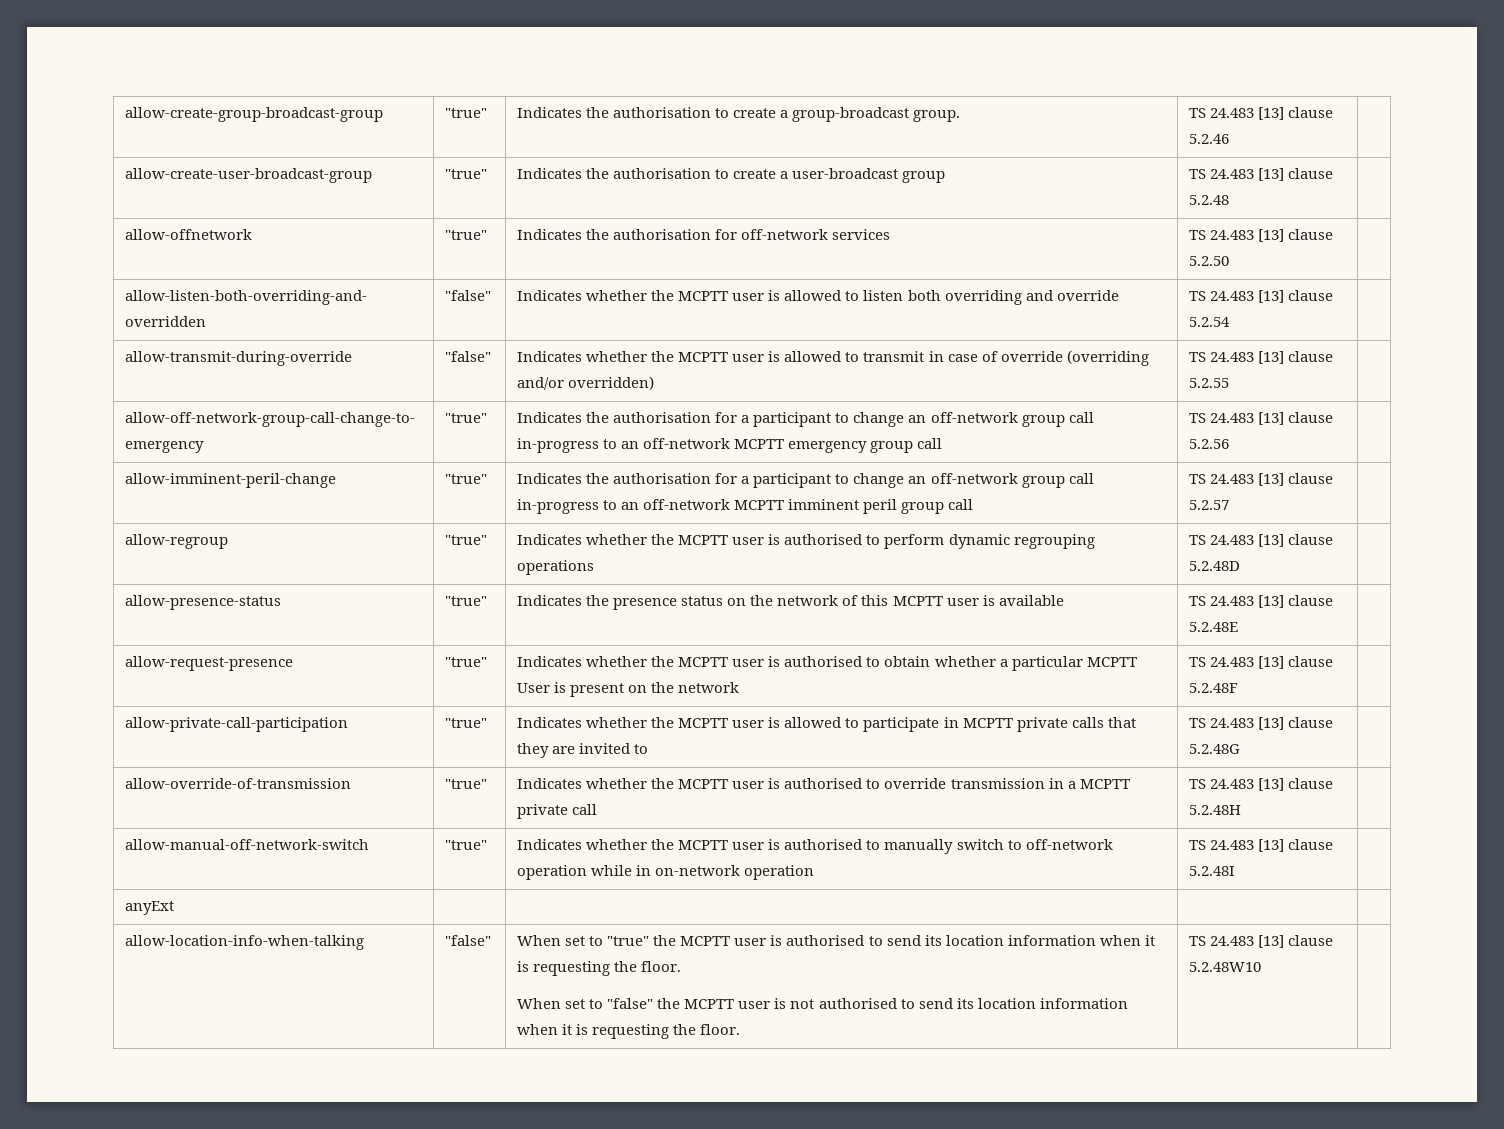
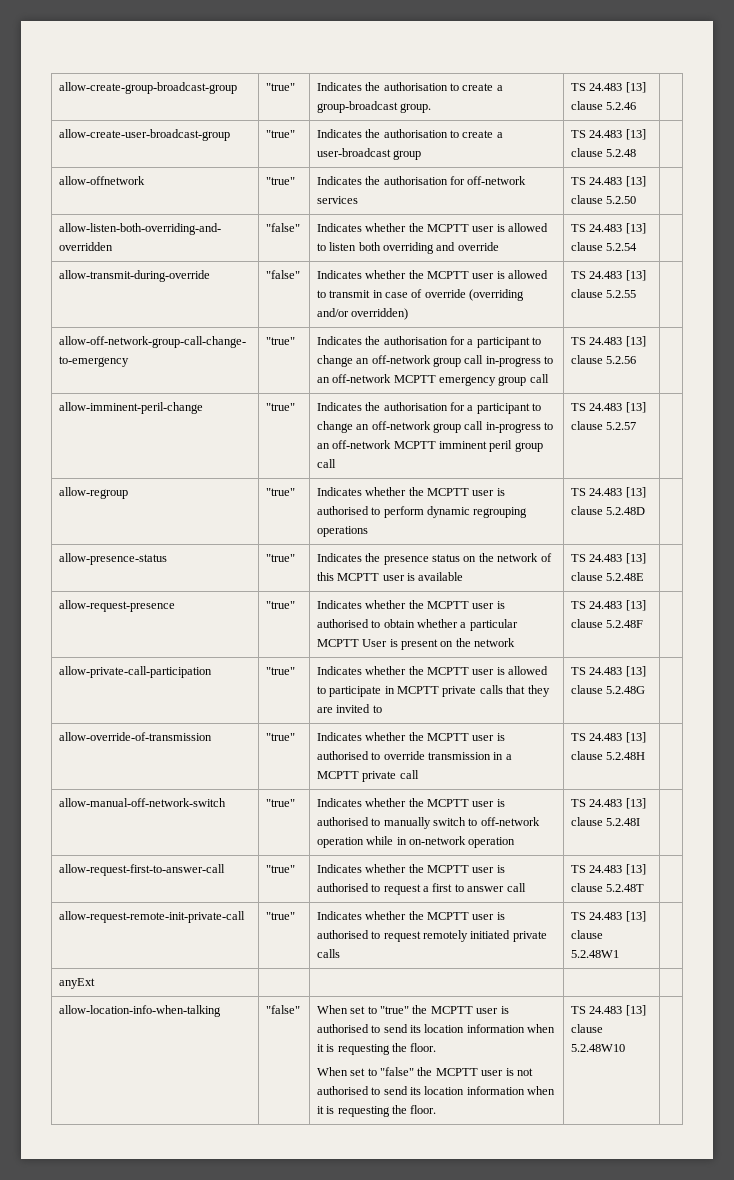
(1236, 871) none -> [58,864,225,876] [265,865,295,873] [316,864,505,873] [316,883,526,895] [570,864,646,875] [570,883,645,892] [58,911,245,923] [265,912,295,920] [316,911,505,920] [316,930,547,942] [316,949,340,958] [570,911,646,922] [570,930,603,939] [570,950,619,958] // allow-request-first-to-answer-call | "true" | Indicates whether the MCPTT user is authorised to request a first to answer call | TS 24.483 [13] clause 5.2.48T | // allow-request-remote-init-private-call | "true" | Indicates whether the MCPTT user is authorised to request remotely initiated private calls | TS 24.483 [13] clause 5.2.48W1 |

